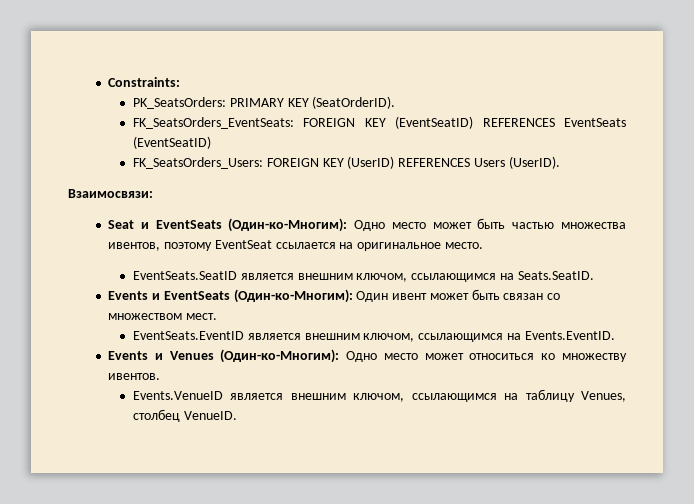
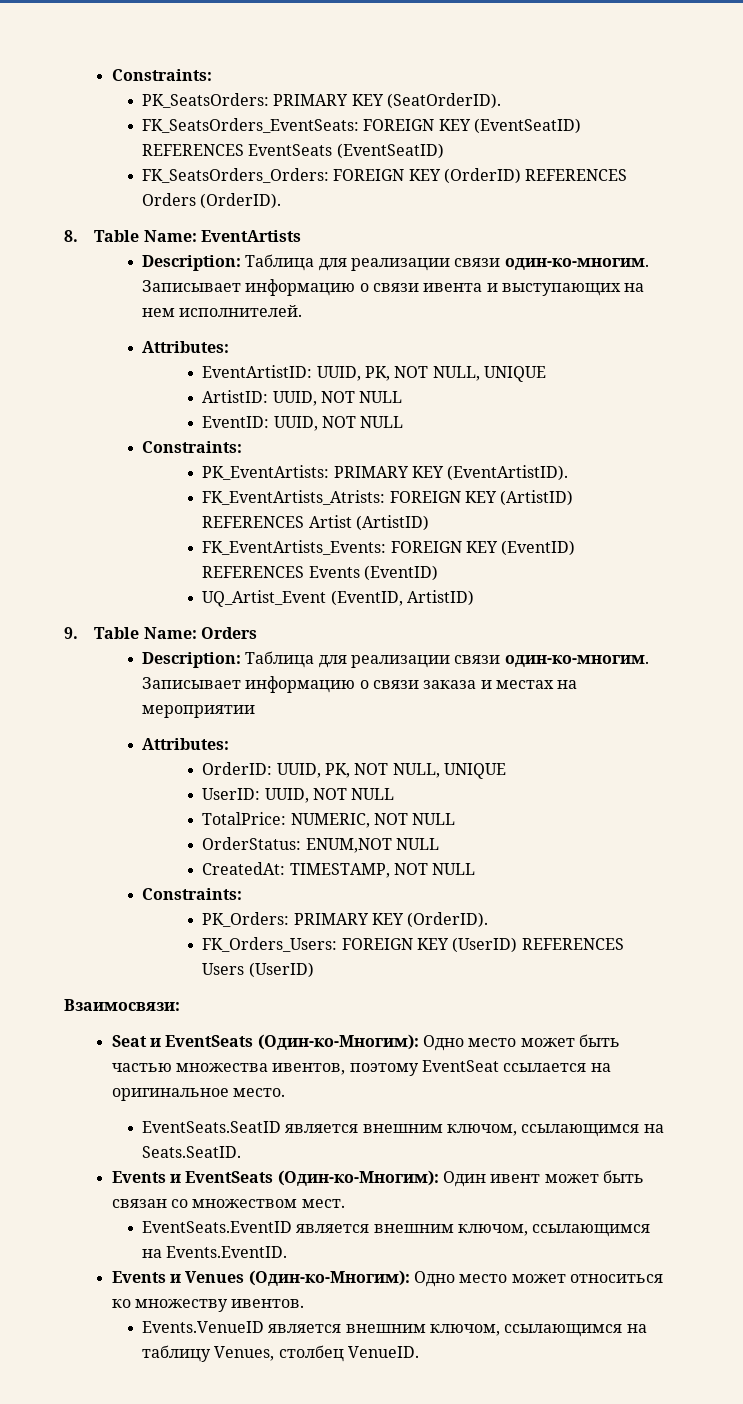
[133,157,264,169] FK_SeatsOrders_Users: -> [142,168,628,184] [142,193,282,209] [64,230,301,242] [142,254,649,271] [142,279,645,296] [142,305,303,317] [142,341,230,353] [202,365,547,382] [202,390,403,406] [202,416,404,431] [142,441,243,453] [202,465,569,481] [202,490,574,506] [202,515,430,531] [202,540,576,556] [202,565,439,581] [202,590,475,607] [64,627,257,639] [142,651,649,668] [142,676,578,693] [142,705,256,718] [142,738,230,750] [202,762,507,779] [202,788,395,803] [202,812,456,828] [202,837,440,853] [202,862,476,878] [142,888,243,900] [202,912,489,928] [202,937,338,952] FK_SeatsOrders_Orders: FOREIGN KEY (OrderID) REFERENCES Orders (OrderID). // 8. Table Name: EventArtists // Description: Таблица для реализации связи один-ко-многим. Записывает информацию о связи ивента и выступающих на нем исполнителей. // Attributes: // EventArtistID: UUID, PK, NOT NULL, UNIQUE // ArtistID: UUID, NOT NULL // EventID: UUID, NOT NULL // Constraints: // PK_EventArtists: PRIMARY KEY (EventArtistID). // FK_EventArtists_Atrists: FOREIGN KEY (ArtistID) REFERENCES Artist (ArtistID) // FK_EventArtists_Events: FOREIGN KEY (EventID) REFERENCES Events (EventID) // UQ_Artist_Event (EventID, ArtistID) // 9. Table Name: Orders // Description: Таблица для реализации связи один-ко-многим. Записывает информацию о связи заказа и местах на мероприятии // Attributes: // OrderID: UUID, PK, NOT NULL, UNIQUE // UserID: UUID, NOT NULL // TotalPrice: NUMERIC, NOT NULL // OrderStatus: ENUM,NOT NULL // CreatedAt: TIMESTAMP, NOT NULL // Constraints: // PK_Orders: PRIMARY KEY (OrderID). // FK_Orders_Users:
[508,156,560,169] (UserID). -> [248,962,314,978] (UserID)

